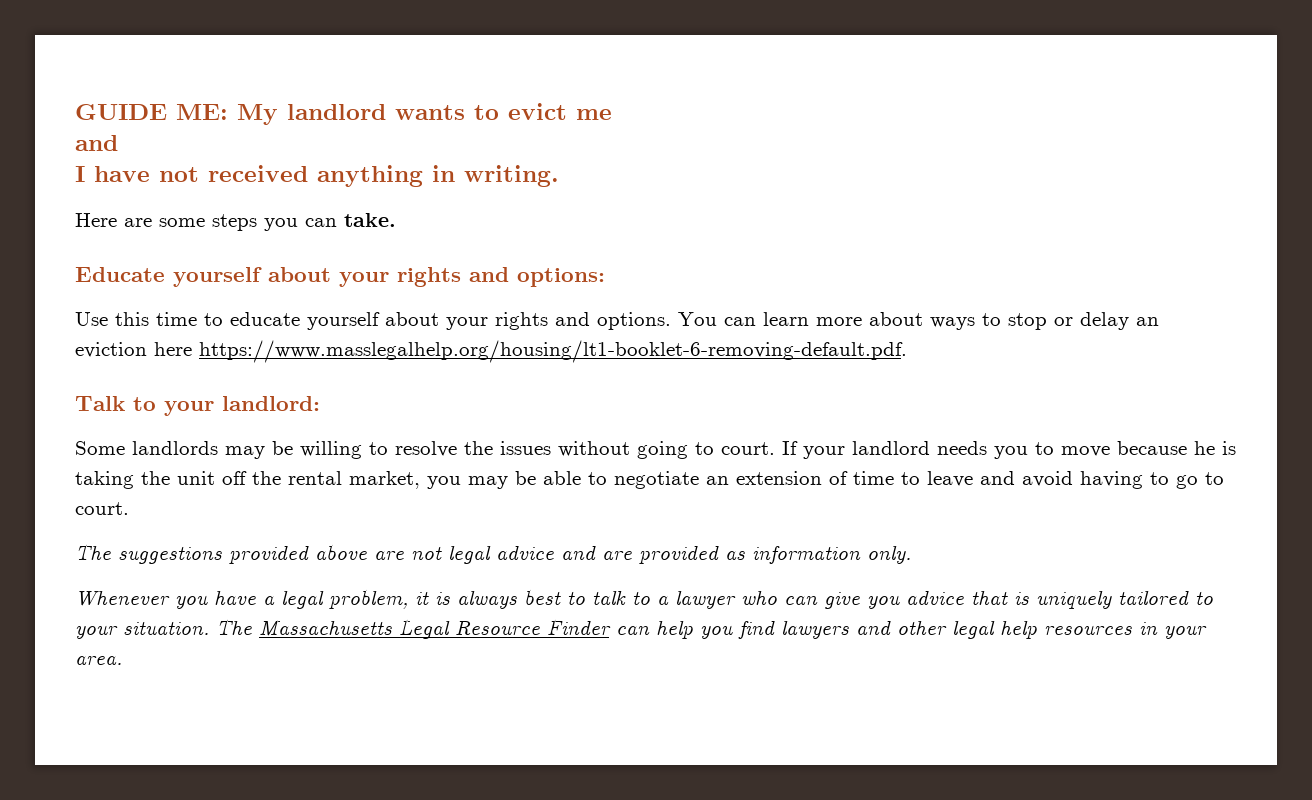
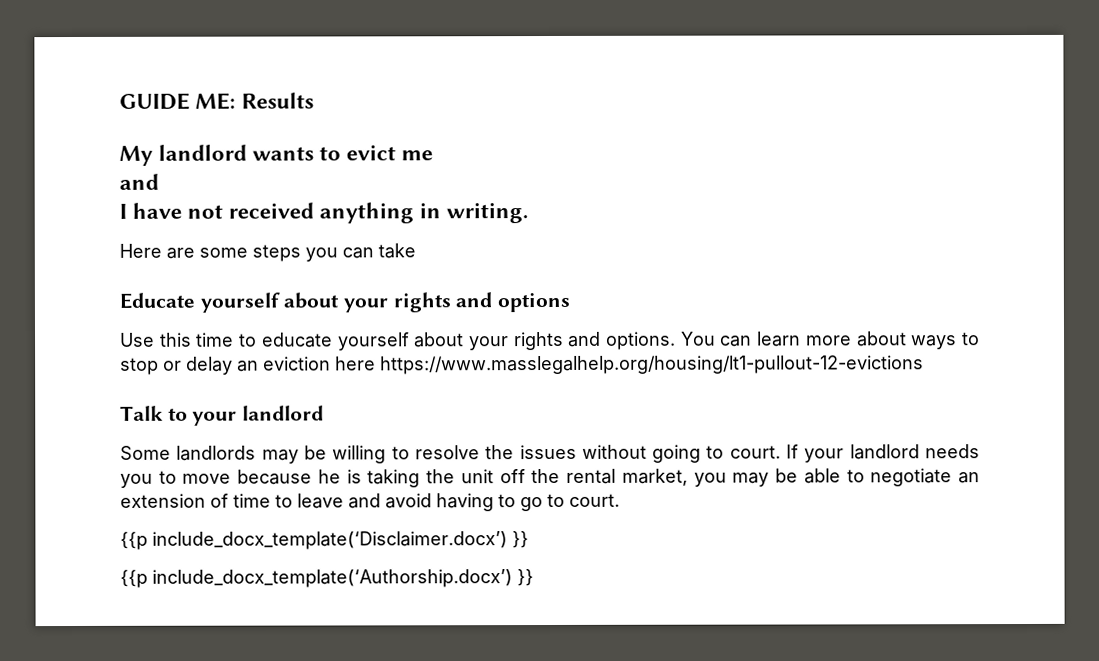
(228, 112) none -> [241,92,315,109] Results //
[344,213,396,227] take. -> [378,243,416,259] take
[517,268,605,287] options: -> [497,292,571,313] options
[199,340,907,363] https://www.masslegalhelp.org/housing/lt1-booklet-6-removing-default.pdf. -> [380,355,924,375] https://www.masslegalhelp.org/housing/lt1-pullout-12-evictions
[222,396,320,411] landlord: -> [242,405,325,421] landlord
[75,544,911,564] [75,589,1213,609] [75,619,1207,639] [75,655,122,665] The suggestions provided above are not legal advice and are provided as information only. // Whenever you have a legal problem, it is always best to talk to a lawyer who can give you advice that is uniquely tailored to your situation. The Massachusetts Legal Resource Finder can help you find lawyers and other legal help resources in your area. -> [120,531,529,550] [120,569,534,588] {{p include_docx_template(‘Disclaimer.docx’) }} // {{p include_docx_template(‘Authorship.docx’) }}

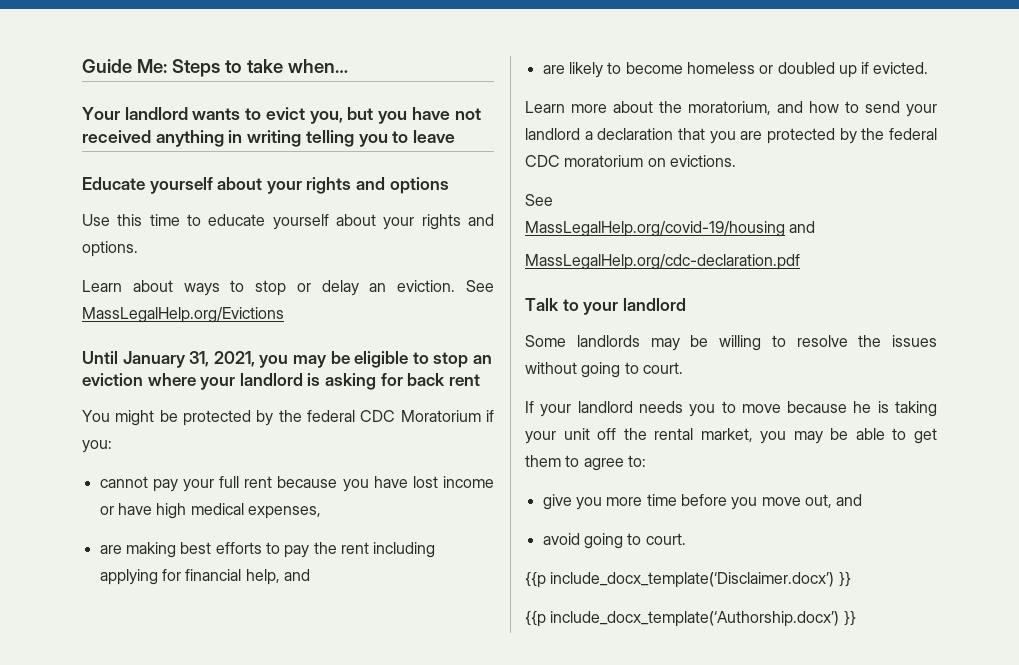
[119,92,315,110] [119,145,153,166] GUIDE ME: Results // My -> [82,59,348,77] [82,107,120,120] Guide Me: Steps to take when… // Your
[401,150,434,161] [119,173,159,190] [119,203,127,219] me // and // I -> [309,107,408,124] you, but you
[446,202,530,224] [119,243,416,262] writing. // Here are some steps you can take -> [247,130,456,147] writing telling you to leave
[680,331,852,347] You can learn more -> [82,280,122,292] // Learn
[263,355,924,375] eviction here https://www.masslegalhelp.org/housing/lt1-pullout-12-evictions -> [397,280,494,292] [82,307,284,323] [82,351,492,368] [82,373,480,390] [82,410,494,426] [82,440,112,453] [99,476,495,492] [99,503,321,519] [99,542,436,558] [99,569,310,585] [542,62,929,78] [525,101,937,117] [525,128,937,144] [525,155,736,167] [525,194,553,206] [525,221,816,237] [525,254,800,270] eviction. See MassLegalHelp.org/Evictions // Until January 31, 2021, you may be eligible to stop an eviction where your landlord is asking for back rent // You might be protected by the federal CDC Moratorium if you: // cannot pay your full rent because you have lost income or have high medical expenses, // are making best efforts to pay the rent including applying for financial help, and // are likely to become homeless or doubled up if evicted. // Learn more about the moratorium, and how to send your landlord a declaration that you are protected by the federal CDC moratorium on evictions. // See // MassLegalHelp.org/covid-19/housing and // MassLegalHelp.org/cdc-declaration.pdf
(781, 452) none -> (683, 368) //
[426,469,456,484] the -> [525,431,556,444] your
[870,468,980,487] [120,493,543,512] negotiate an extension of time to leave and avoid having to go -> [914,428,938,444] [525,455,646,471] [542,494,863,510] [542,533,623,549] get them to agree to: // give you more time before you move out, and // avoid going

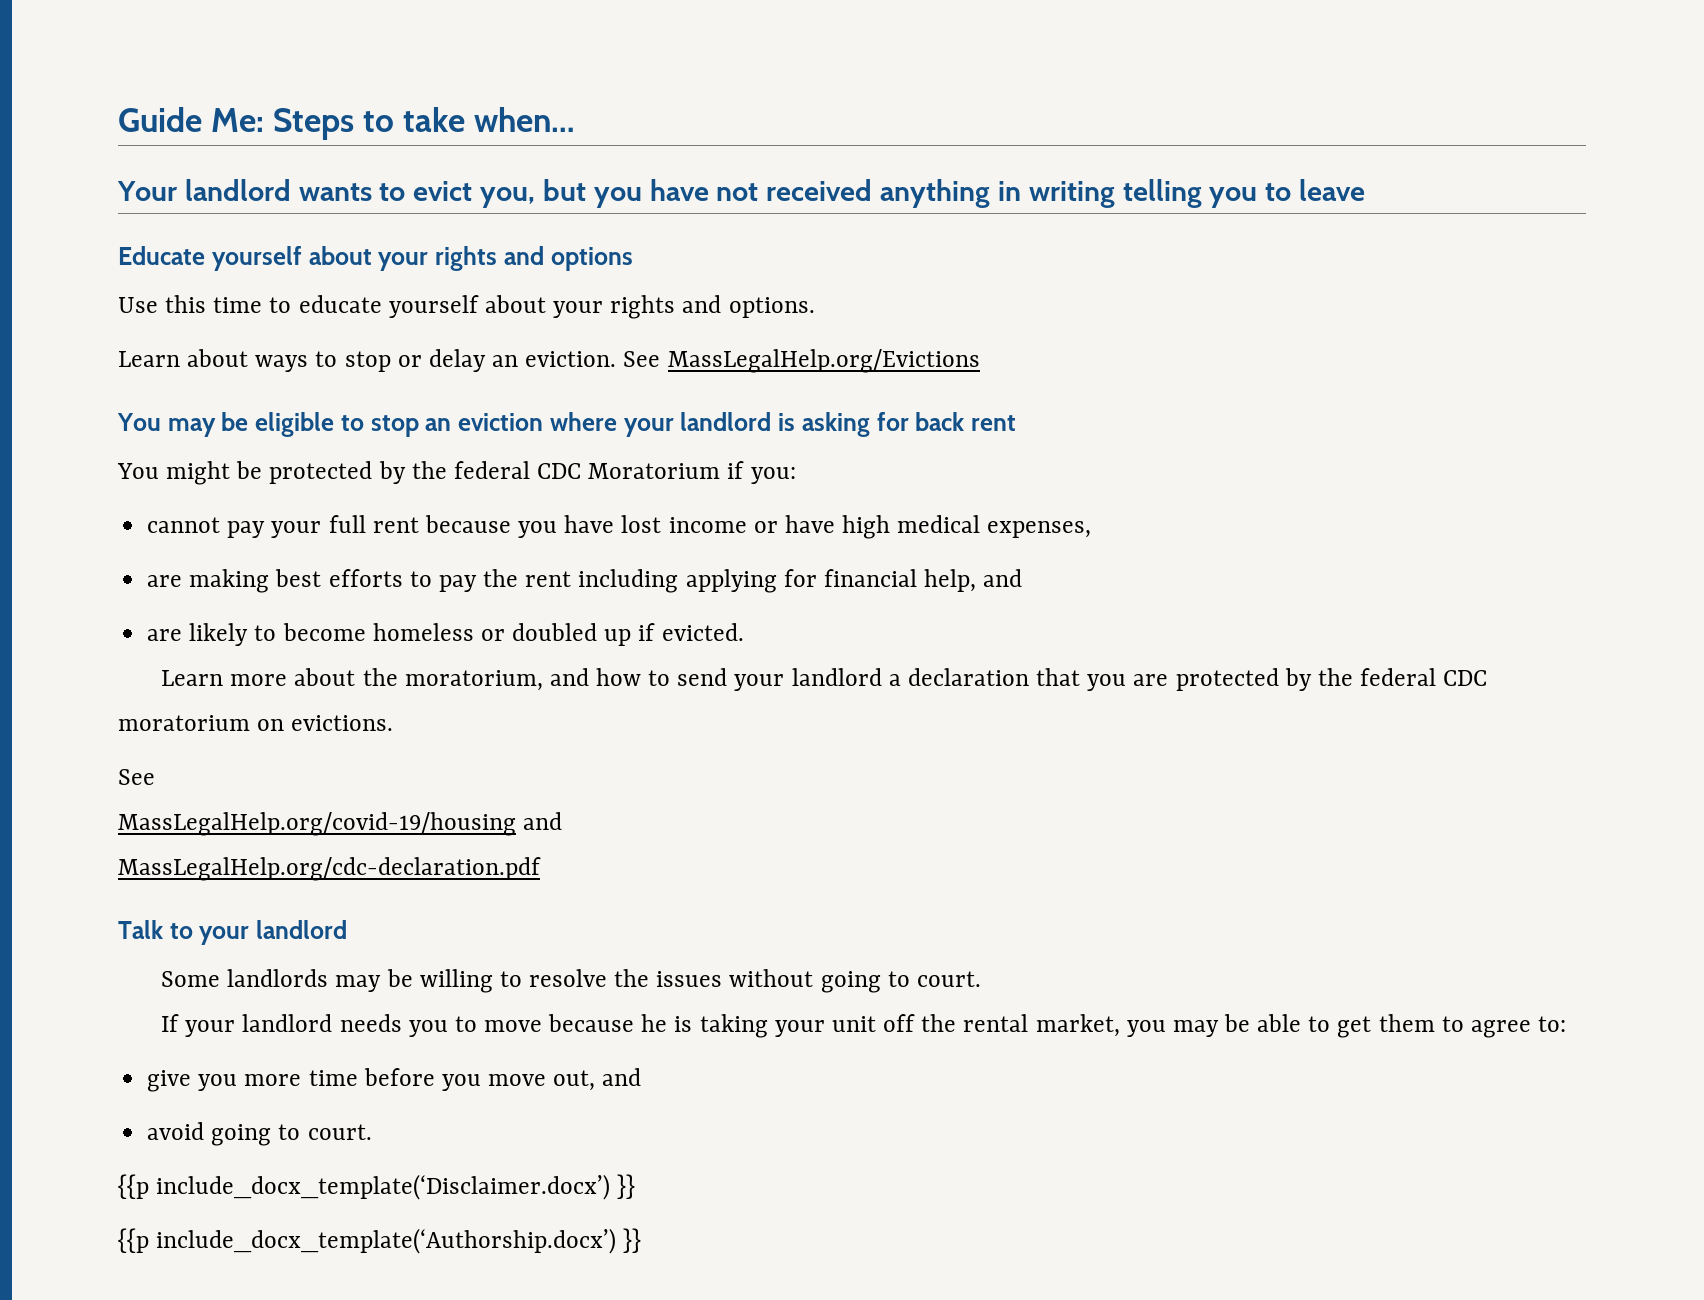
[82,351,289,368] Until January 31, 2021, you -> [117,413,161,431] You

